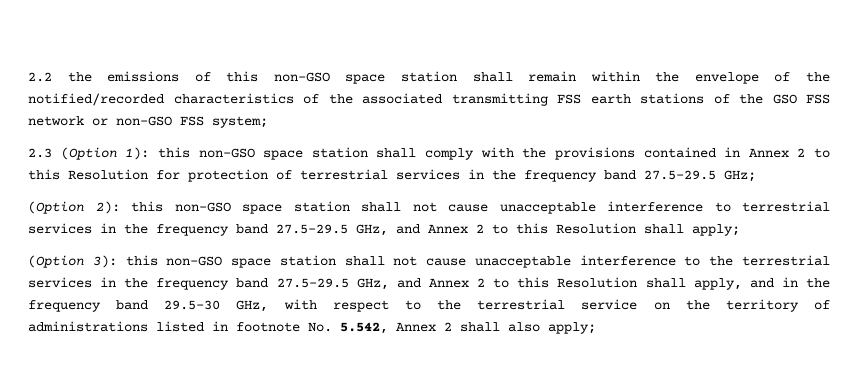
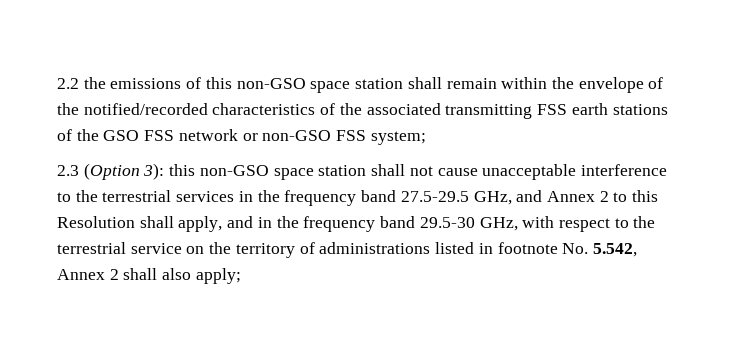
[125,147,830,160] [28,169,756,182] [28,201,830,214] [28,223,740,236] [28,255,84,268] 1): this non-GSO space station shall comply with the provisions contained in Annex 2 to this Resolution for protection of terrestrial services in the frequency band 27.5-29.5 GHz; // (Option 2): this non-GSO space station shall not cause unacceptable interference to terrestrial services in the frequency band 27.5-29.5 GHz, and Annex 2 to this Resolution shall apply; // (Option -> (140, 171) none

